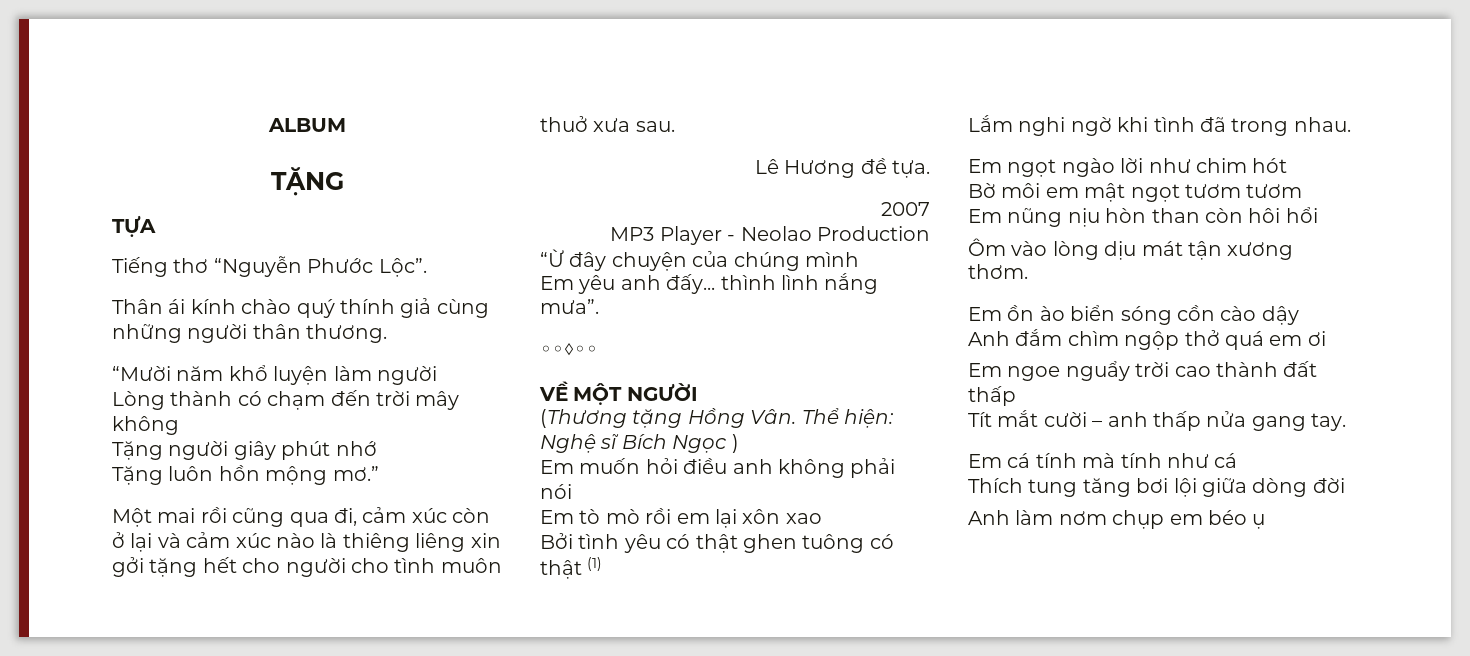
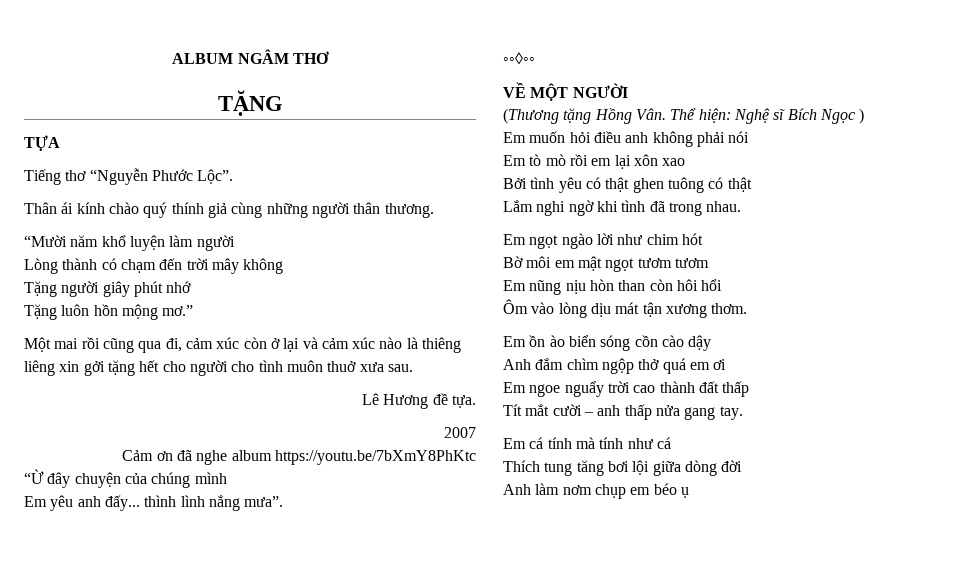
(346, 125) none -> [237,49,329,64] NGÂM THƠ
[610,226,930,245] MP3 Player - Neolao Production -> [122,450,476,465] Cảm ơn đã nghe album https://youtu.be/7bXmY8PhKtc
[587,557,603,571] (1) -> (752, 184) none

